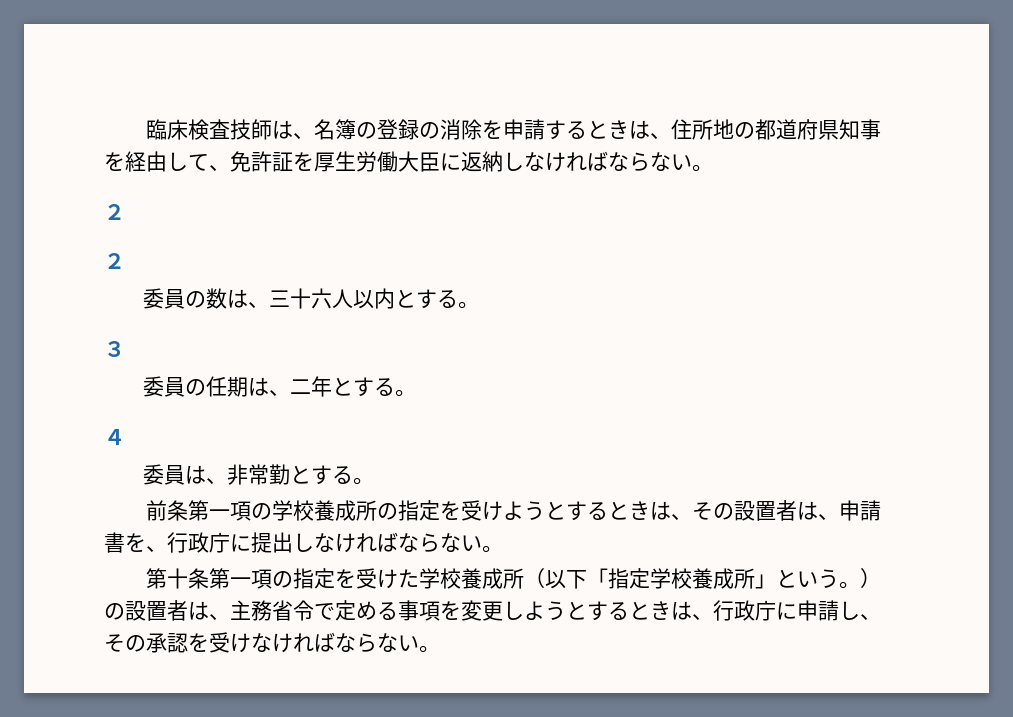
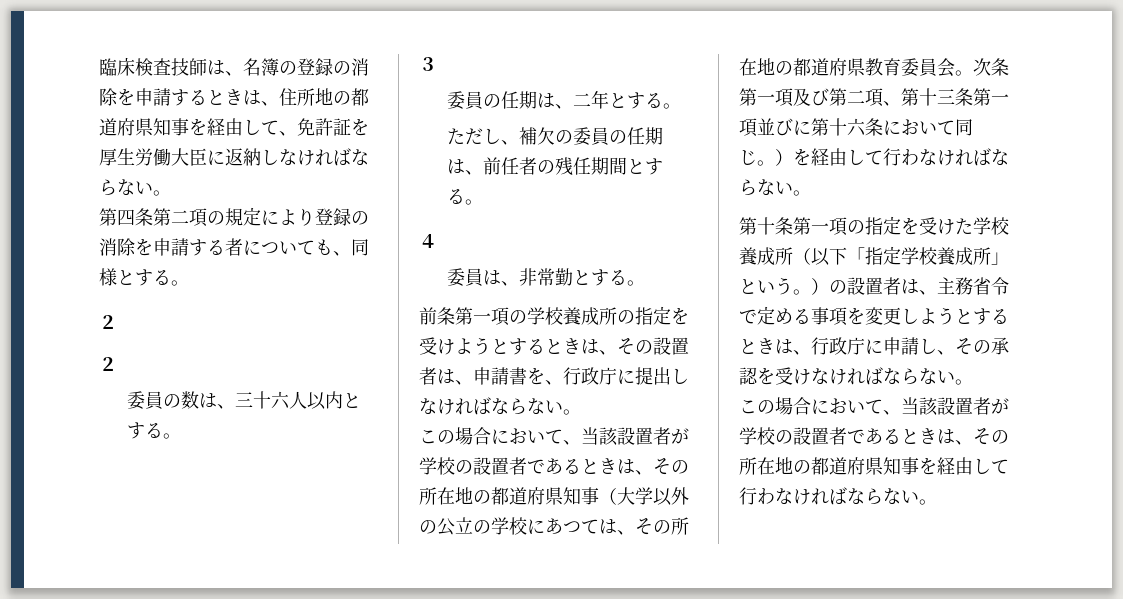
(713, 168) none -> [99,207,369,227] [99,238,369,256] [99,268,189,286] // 第四条第二項の規定により登録の消除を申請する者についても、同様とする。
(416, 393) none -> [447,127,664,146] [447,157,664,176] [447,189,484,205] // ただし、補欠の委員の任期は、前任者の残任期間とする。
(503, 549) none -> [419,427,689,446] [419,457,689,475] [419,487,689,506] [419,517,689,536] [739,58,1009,77] [739,88,1009,107] [739,118,973,137] [739,148,1009,166] [739,179,811,196] // この場合において、当該設置者が学校の設置者であるときは、その所在地の都道府県知事（大学以外の公立の学校にあつては、その所在地の都道府県教育委員会。次条第一項及び第二項、第十三条第一項並びに第十六条において同じ。）を経由して行わなければならない。
(440, 649) none -> [739,397,1009,416] [739,427,1009,445] [739,457,1009,475] [739,487,937,505] // この場合において、当該設置者が学校の設置者であるときは、その所在地の都道府県知事を経由して行わなければならない。

